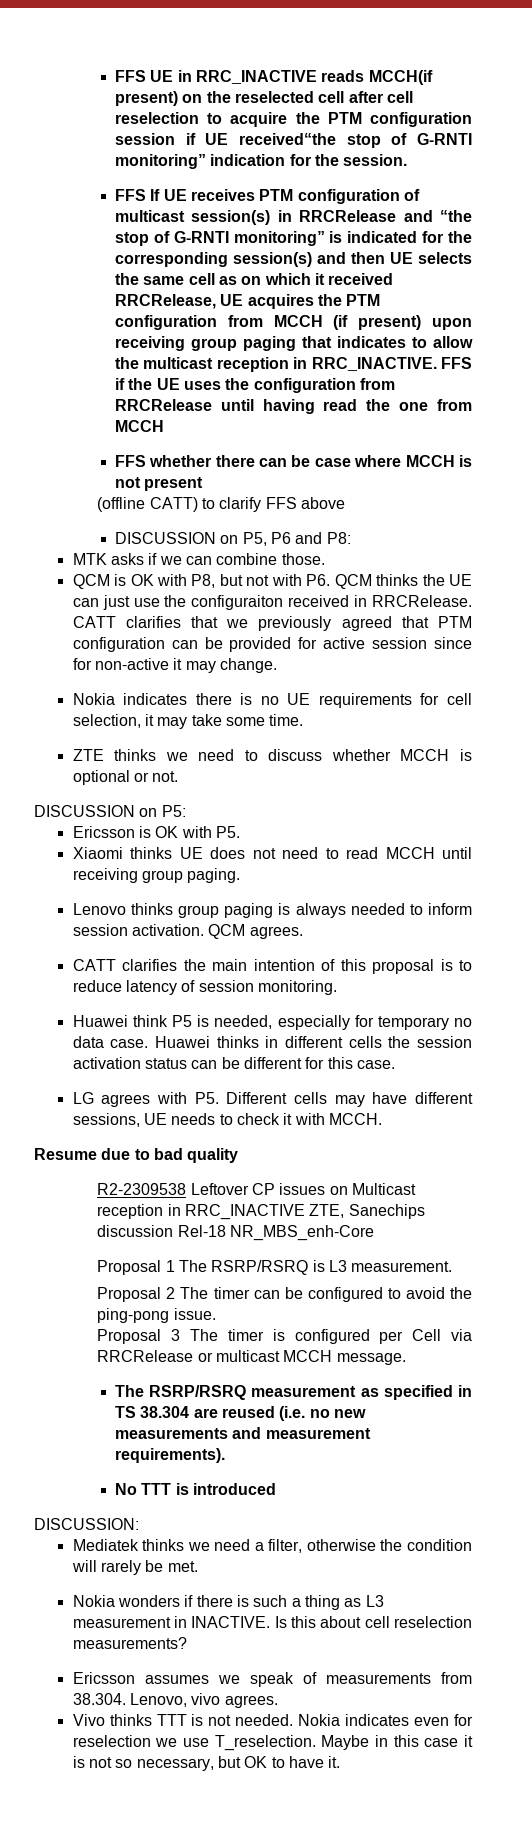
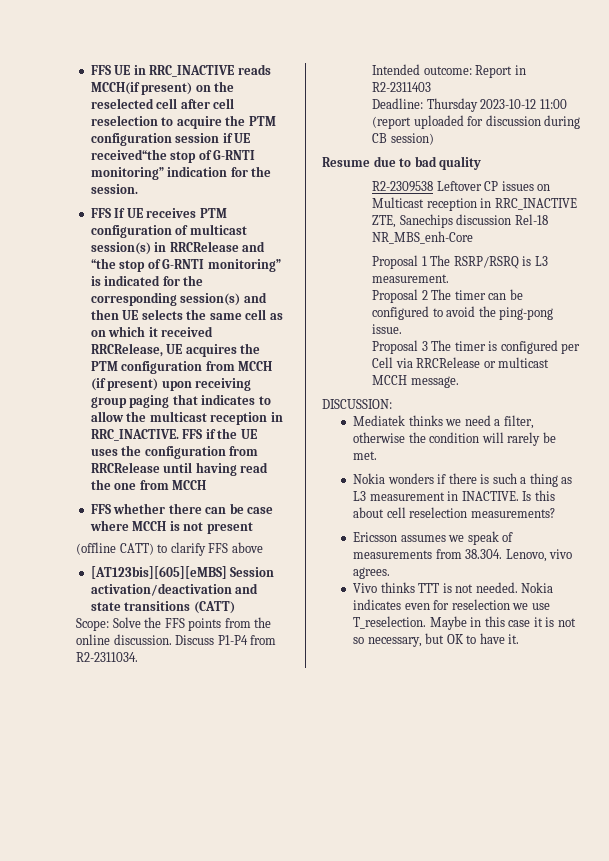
[114,532,351,546] [72,553,325,565] [72,574,472,589] [72,595,472,610] [72,616,473,631] [72,637,473,652] [72,658,277,673] [72,693,472,708] [72,714,304,729] [72,749,472,761] [72,770,179,785] [34,805,186,817] [72,826,240,838] [72,847,472,859] [72,868,241,883] [72,903,472,918] [72,924,303,939] [72,959,472,974] [72,980,337,995] [72,1015,472,1030] [72,1036,472,1048] [72,1057,395,1069] [72,1092,473,1107] [72,1113,382,1127] DISCUSSION on P5, P6 and P8: // MTK asks if we can combine those. // QCM is OK with P8, but not with P6. QCM thinks the UE can just use the configuraiton received in RRCRelease. CATT clarifies that we previously agreed that PTM configuration can be provided for active session since for non-active it may change. // Nokia indicates there is no UE requirements for cell selection, it may take some time. // ZTE thinks we need to discuss whether MCCH is optional or not. // DISCUSSION on P5: // Ericsson is OK with P5. // Xiaomi thinks UE does not need to read MCCH until receiving group paging. // Lenovo thinks group paging is always needed to inform session activation. QCM agrees. // CATT clarifies the main intention of this proposal is to reduce latency of session monitoring. // Huawei think P5 is needed, especially for temporary no data case. Huawei thinks in different cells the session activation status can be different for this case. // LG agrees with P5. Different cells may have different sessions, UE needs to check it with MCCH. -> [90,566,275,579] [90,583,259,596] [90,601,235,614] [76,617,272,631] [76,634,277,645] [76,652,139,662] [372,64,526,78] [372,82,432,92] [372,98,567,112] [372,115,581,129] [372,133,434,145] [AT123bis][605][eMBS] Session activation/deactivation and state transitions (CATT) // Scope: Solve the FFS points from the online discussion. Discuss P1-P4 from R2-2311034. // Intended outcome: Report in R2-2311403 // Deadline: Thursday 2023-10-12 11:00 (report uploaded for discussion during CB session)
[114,1385,473,1400] [114,1406,366,1421] [114,1427,371,1439] [114,1448,225,1463] [114,1483,276,1495] // The RSRP/RSRQ measurement as specified in TS 38.304 are reused (i.e. no new measurements and measurement requirements). // No TTT is introduced -> (459, 382) none

